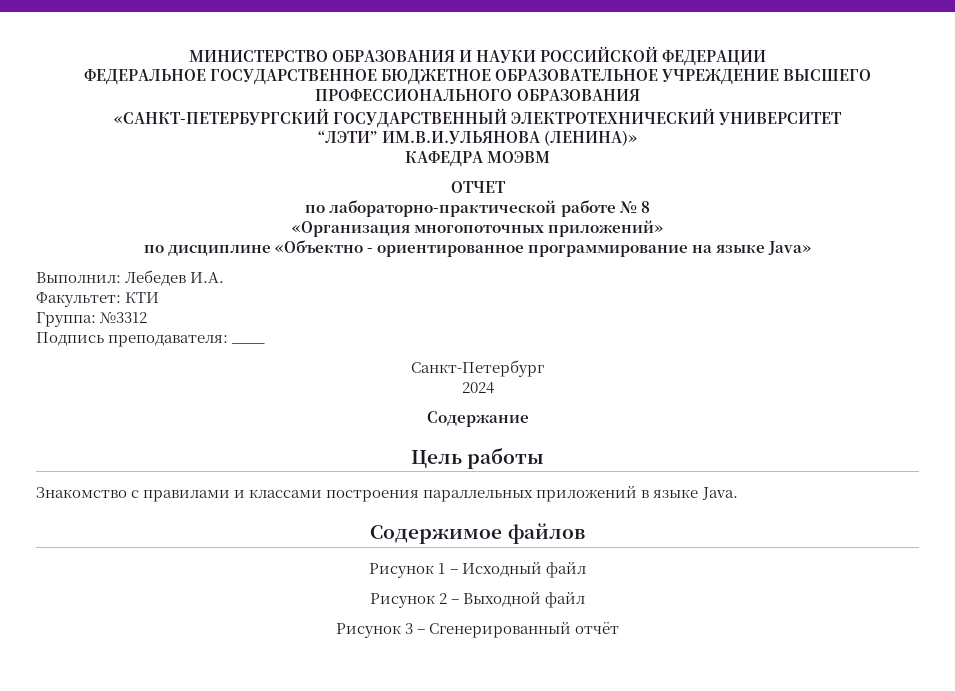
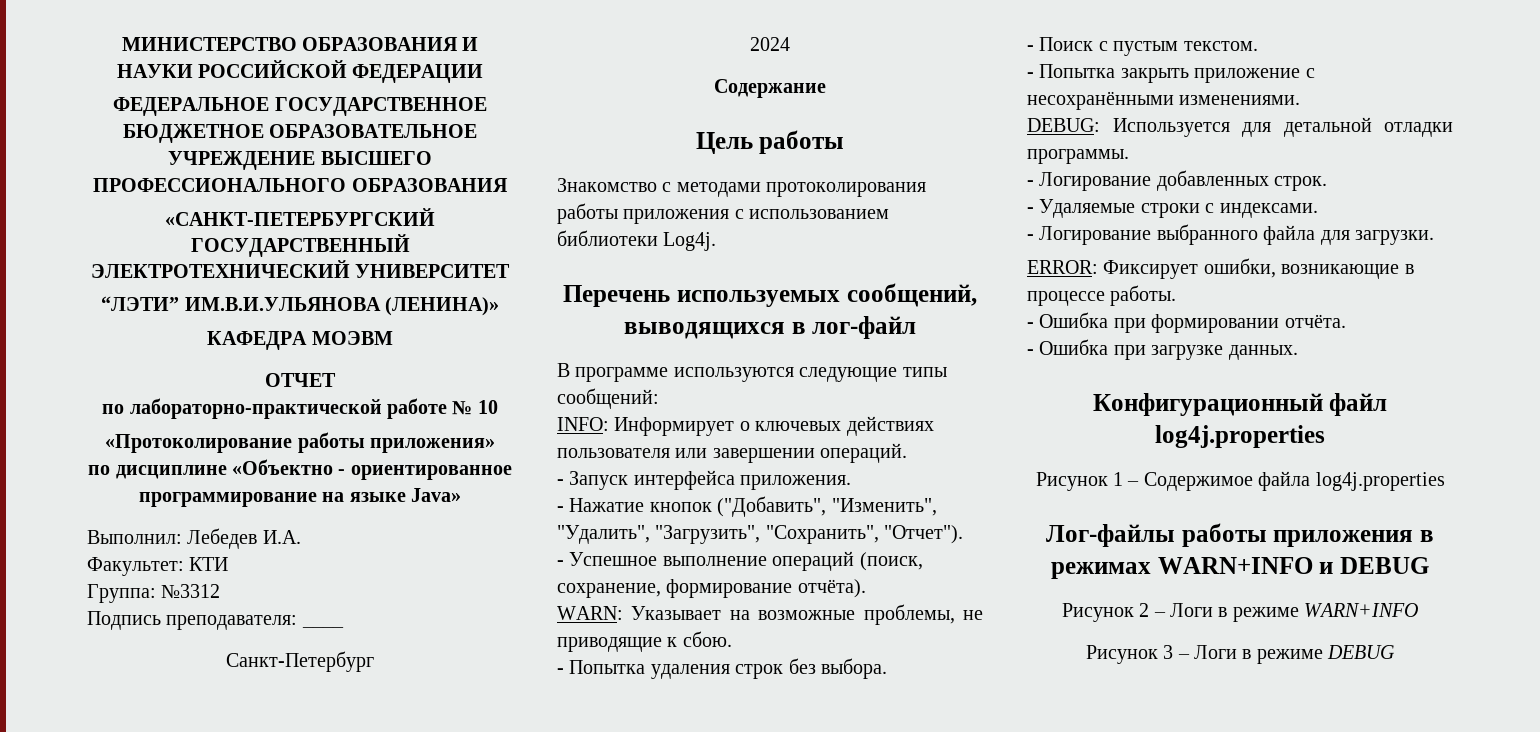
[640,201,650,213] [291,220,664,237] 8 // «Организация многопоточных приложений» -> [477,400,498,414] [105,432,495,453] 10 // «Протоколирование работы приложения»
[143,485,738,502] [370,523,585,544] [369,561,586,578] правилами и классами построения параллельных приложений в языке Java. // Содержимое файлов // Рисунок 1 – Исходный файл -> [676,182,927,197] [557,203,890,224] [557,230,717,251] [563,283,977,307] [623,316,917,339] [557,363,947,382] [557,388,659,409] [557,416,934,436] [557,443,908,463] [557,470,852,490] [557,496,937,517] [557,525,964,544] [557,551,923,571] [557,579,866,598] [557,604,983,625] [557,631,732,652] [557,658,887,679] [1027,37,1258,56] [1027,64,1315,83] [1027,91,1301,110] [1027,117,1453,137] [1027,149,1129,164] [1027,170,1328,191] [1027,199,1318,218] [1027,224,1434,245] [1027,258,1414,279] [1027,285,1177,306] [1027,312,1346,333] [1027,339,1298,360] [1092,393,1388,416] [1155,425,1325,448] [1035,471,1445,491] [1045,523,1435,547] [1050,557,1430,579] методами протоколирования работы приложения с использованием библиотеки Log4j. // Перечень используемых сообщений, выводящихся в лог-файл // В программе используются следующие типы сообщений: // INFO: Информирует о ключевых действиях пользователя или завершении операций. // - Запуск интерфейса приложения. // - Нажатие кнопок ("Добавить", "Изменить", "Удалить", "Загрузить", "Сохранить", "Отчет"). // - Успешное выполнение операций (поиск, сохранение, формирование отчёта). // WARN: Указывает на возможные проблемы, не приводящие к сбою. // - Попытка удаления строк без выбора. // - Поиск с пустым текстом. // - Попытка закрыть приложение с несохранёнными изменениями. // DEBUG: Используется для детальной отладки программы. // - Логирование добавленных строк. // - Удаляемые строки с индексами. // - Логирование выбранного файла для загрузки. // ERROR: Фиксирует ошибки, возникающие в процессе работы. // - Ошибка при формировании отчёта. // - Ошибка при загрузке данных. // Конфигурационный файл log4j.properties // Рисунок 1 – Содержимое файла log4j.properties // Лог-файлы работы приложения в режимах WARN+INFO и DEBUG
[463,591,586,608] Выходной файл -> [1170,603,1419,622] Логи в режиме WARN+INFO
[429,621,620,638] Сгенерированный отчёт -> [1194,645,1396,664] Логи в режиме DEBUG

